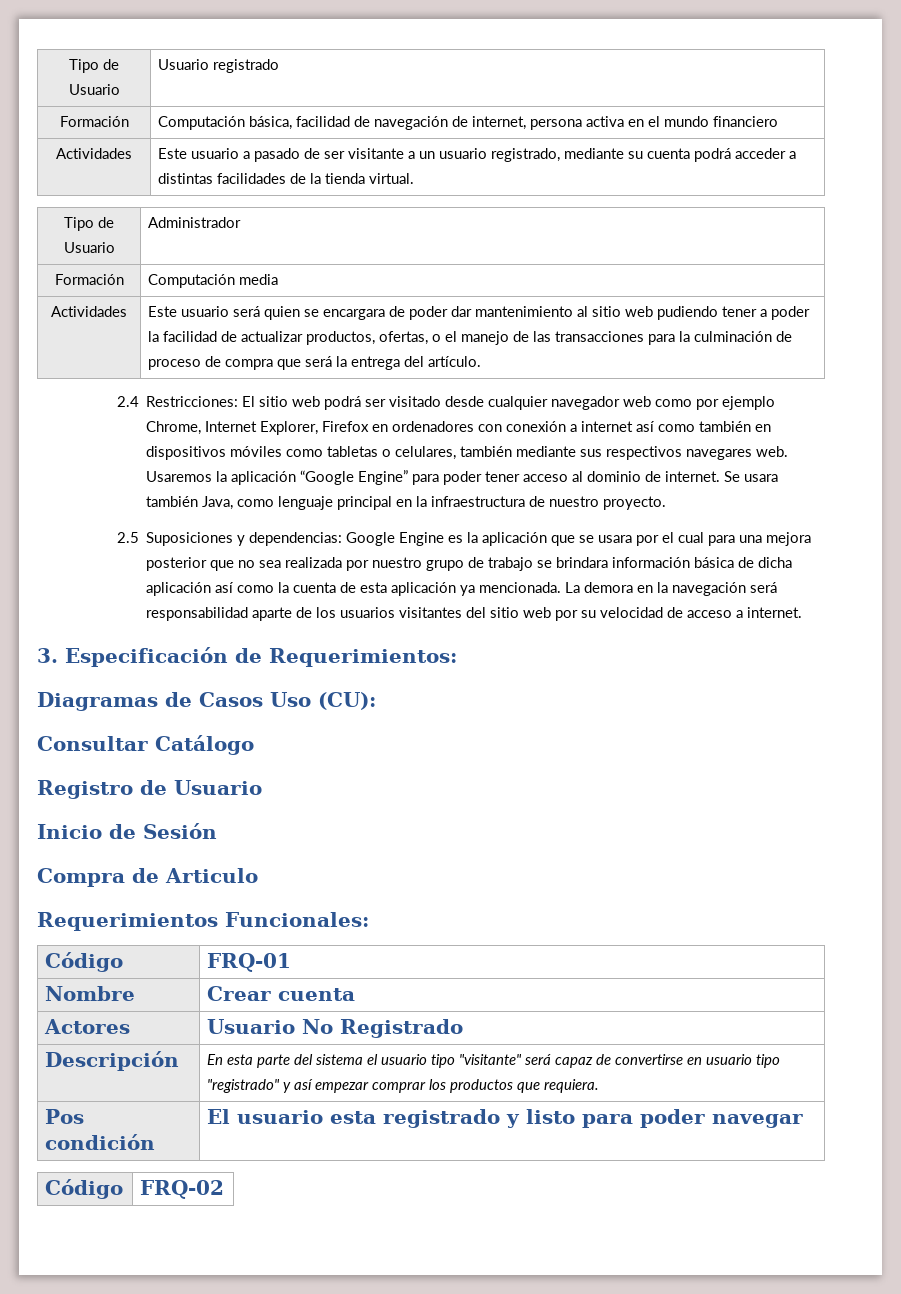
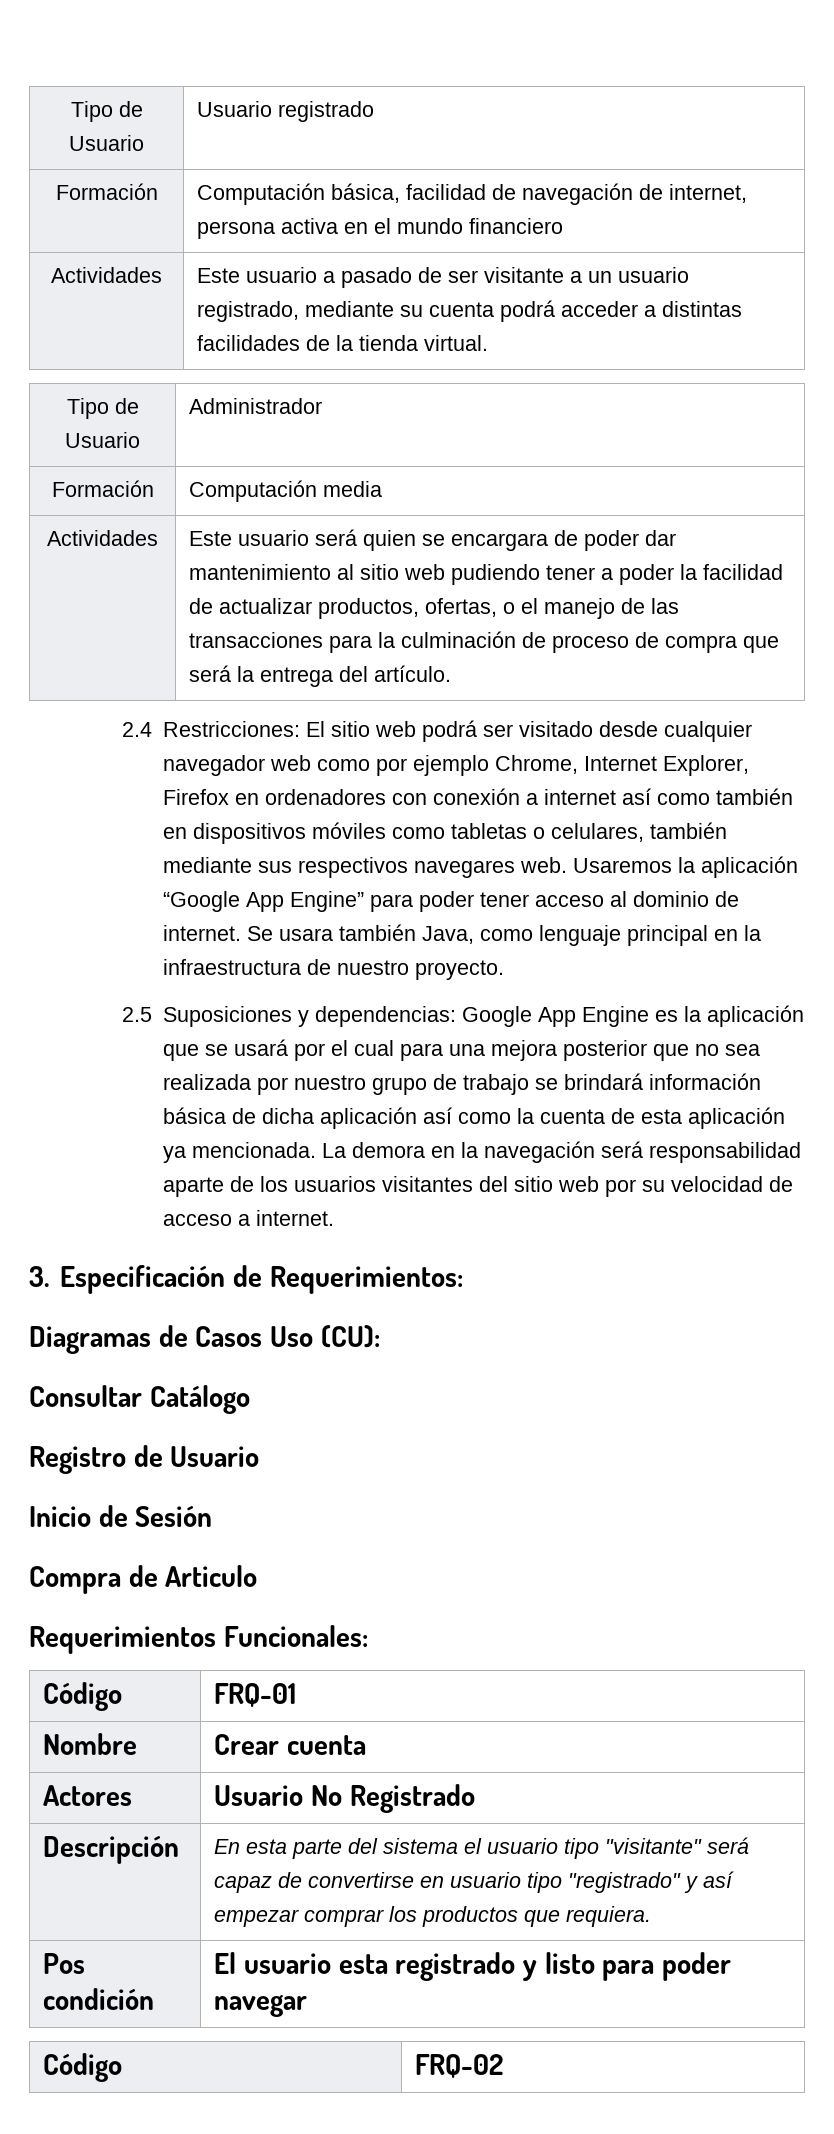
(354, 477) none -> [246,892,285,912] App
(395, 539) none -> [538,1007,577,1027] App
[597,535,632,543] usara -> [234,1039,289,1056] usará
[555,557,608,568] brindara -> [564,1073,644,1090] brindará

